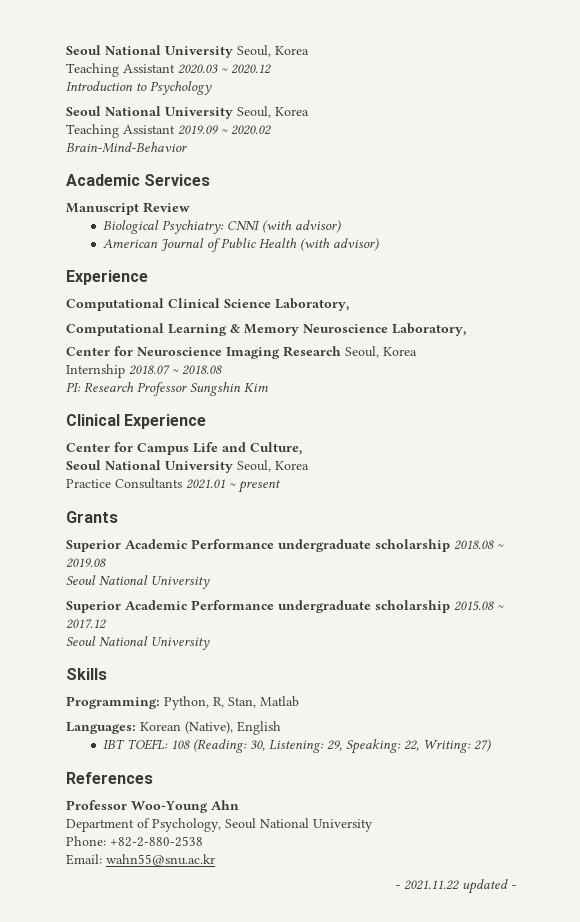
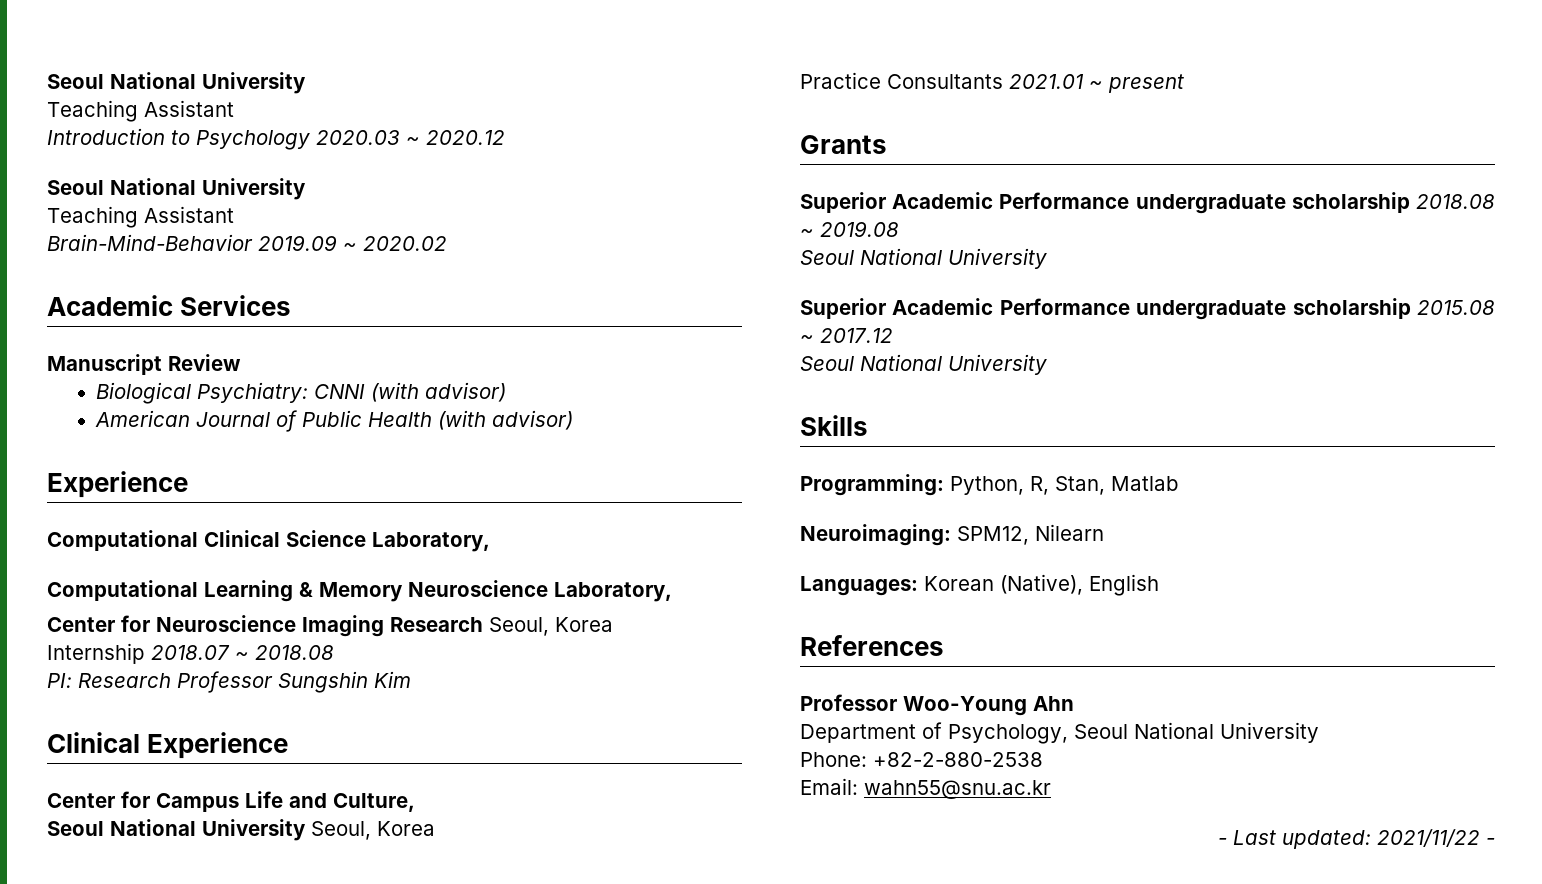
[66,45,309,58] [66,63,175,77] Seoul National University Seoul, Korea // Teaching Assistant -> [47,72,306,94] [47,100,234,122] [47,128,310,150] Seoul National University // Teaching Assistant // Introduction to Psychology
[66,81,212,95] [66,106,309,119] [66,124,175,138] // Introduction to Psychology // Seoul National University Seoul, Korea // Teaching Assistant -> [47,178,306,200] [47,206,234,228] [47,234,253,251] // Seoul National University // Teaching Assistant // Brain-Mind-Behavior
[66,142,187,153] // Brain-Mind-Behavior -> (447, 243) none
(299, 701) none -> [800,524,1104,546] // Neuroimaging: SPM12, Nilearn
[103,739,492,754] // IBT TOEFL: 108 (Reading: 30, Listening: 29, Speaking: 22, Writing: 27) -> (1159, 585) none
[404,879,508,894] 2021.11.22 updated -> [1233,829,1480,849] Last updated: 2021/11/22

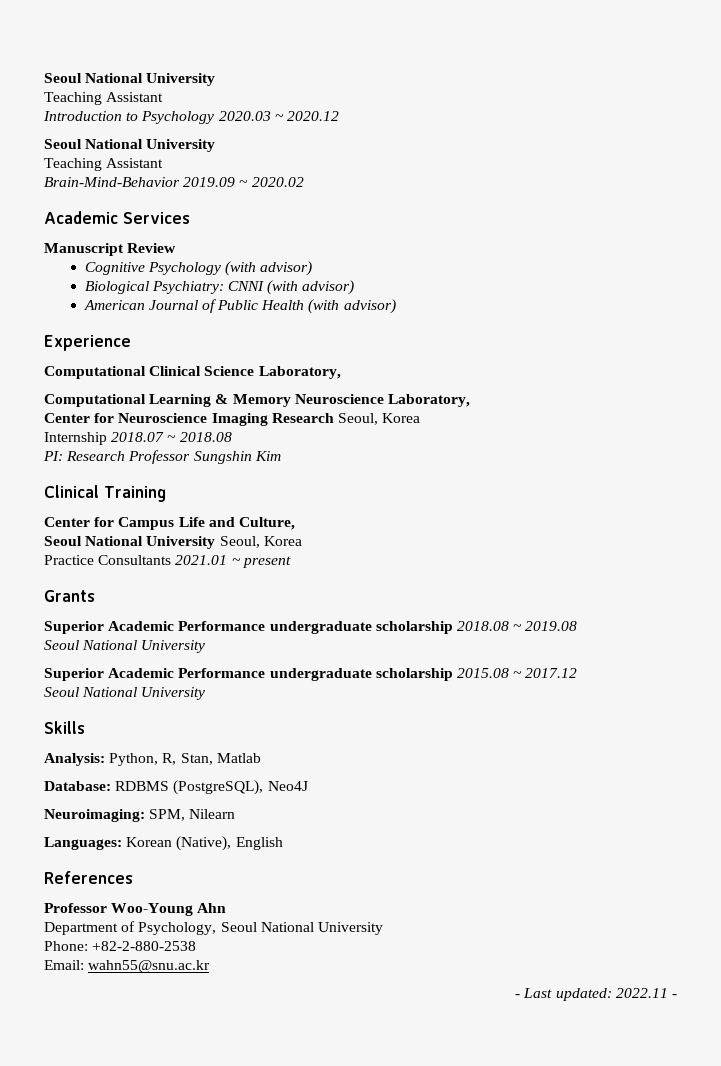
(241, 362) none -> [84,261,313,276] // Cognitive Psychology (with advisor)
[147,732,289,759] Experience -> [104,486,166,502] Training
[800,474,944,496] Programming: -> [44,753,105,766] Analysis:
(1179, 483) none -> [44,780,308,795] // Database: RDBMS (PostgreSQL), Neo4J
[957,526,1029,545] SPM12, -> [149,809,186,821] SPM,
[1377,829,1480,847] 2021/11/22 -> [615,988,668,998] 2022.11

